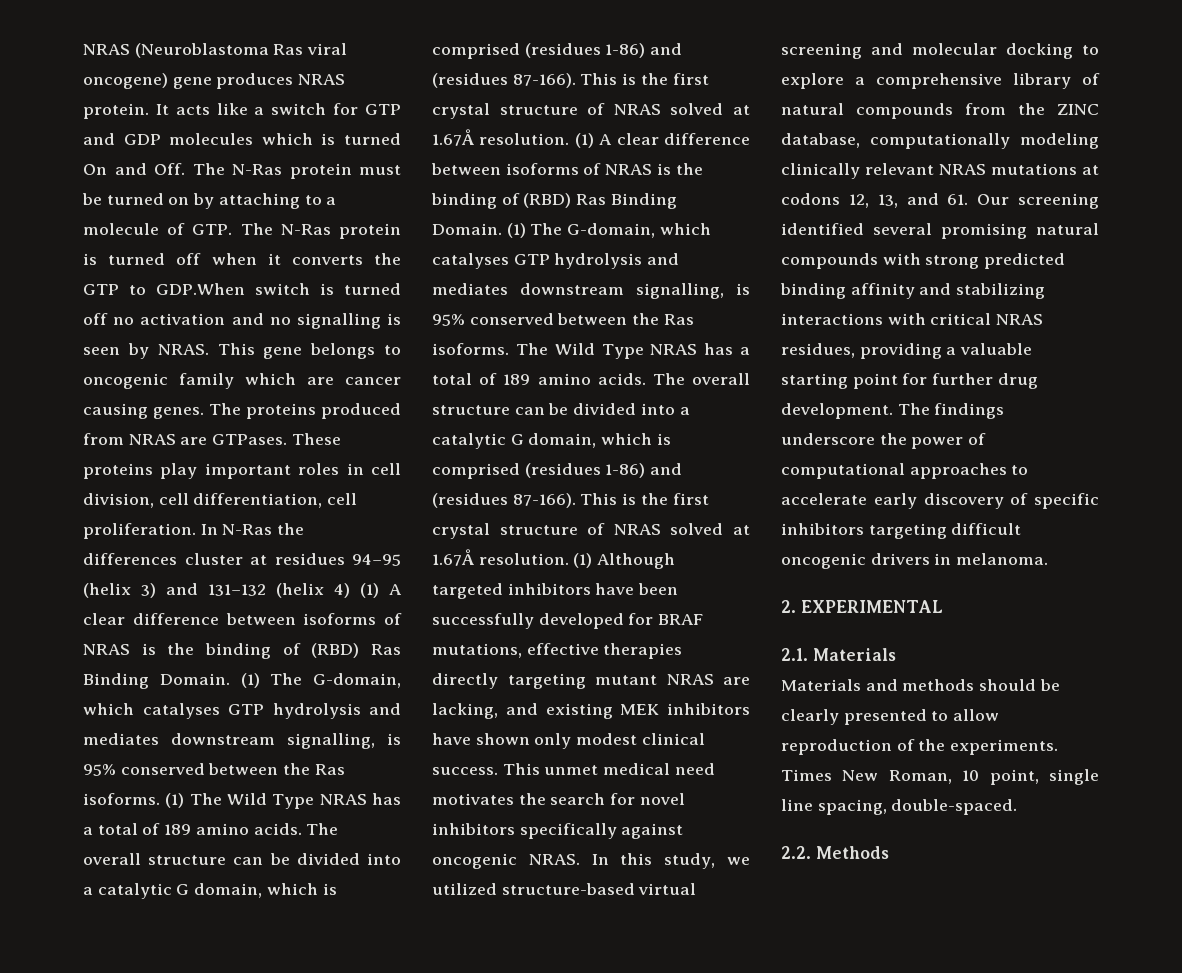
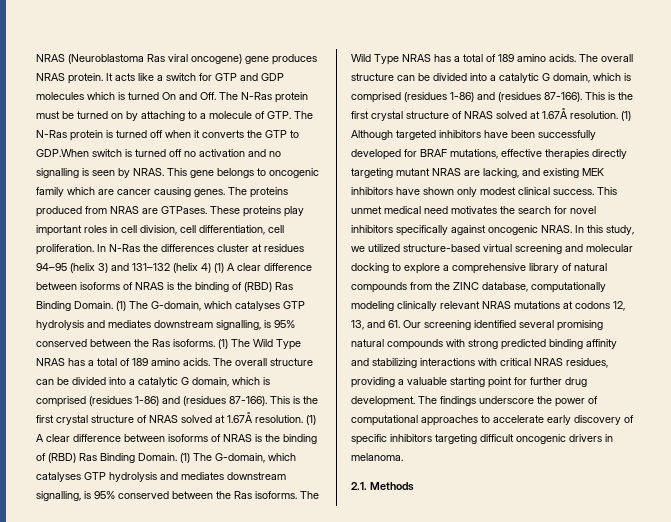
[781,600,943,613] // 2. EXPERIMENTAL -> (403, 457) none
[812,648,896,661] [781,679,1060,691] [781,709,1000,725] [781,739,1059,755] [781,769,1099,785] [781,799,1018,815] [781,846,811,859] Materials // Materials and methods should be clearly presented to allow reproduction of the experiments. Times New Roman, 10 point, single line spacing, double-spaced. // 2.2. -> (367, 486) none

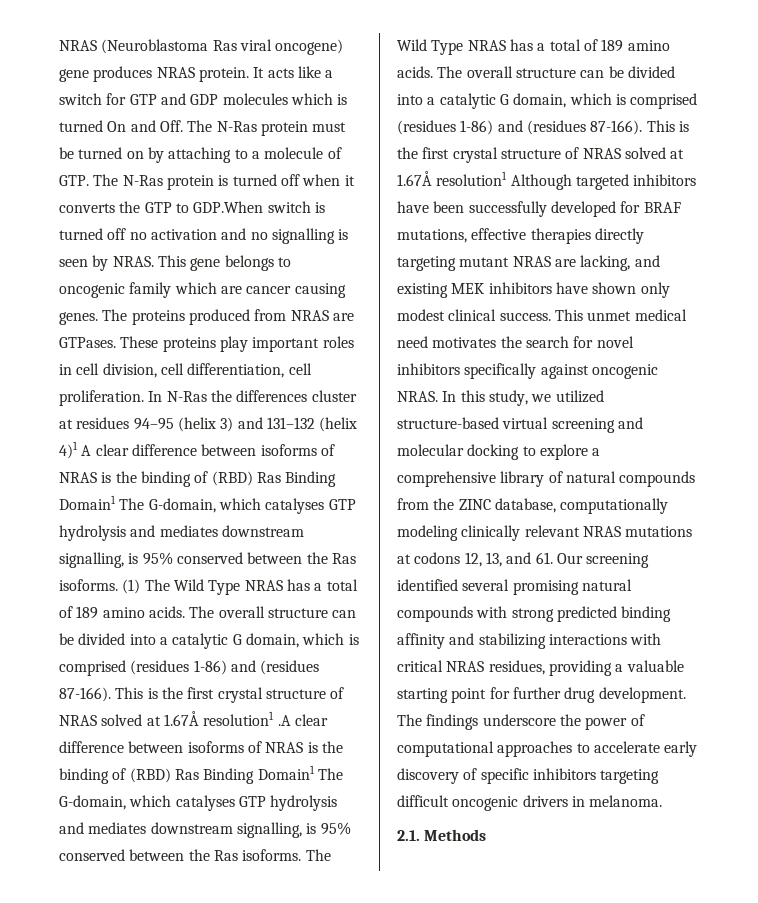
[201,263,224,273] 4) (1) -> [59,441,78,459] 4)1
[74,301,126,311] Domain. (1) -> [59,495,116,510] Domain1
[255,415,316,425] [36,434,44,442] resolution. (1) A -> [203,711,291,726] resolution1 .A
[138,453,190,463] Domain. (1) -> [257,765,315,780] Domain1
[570,111,631,121] resolution. (1) -> [436,171,508,186] resolution1

